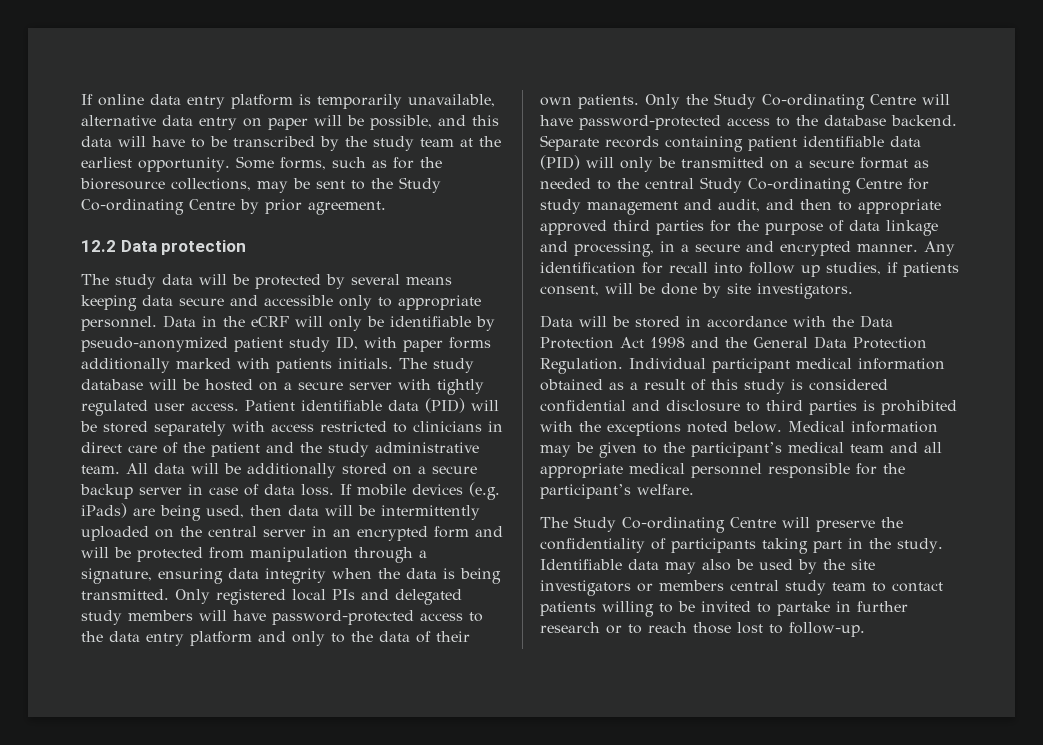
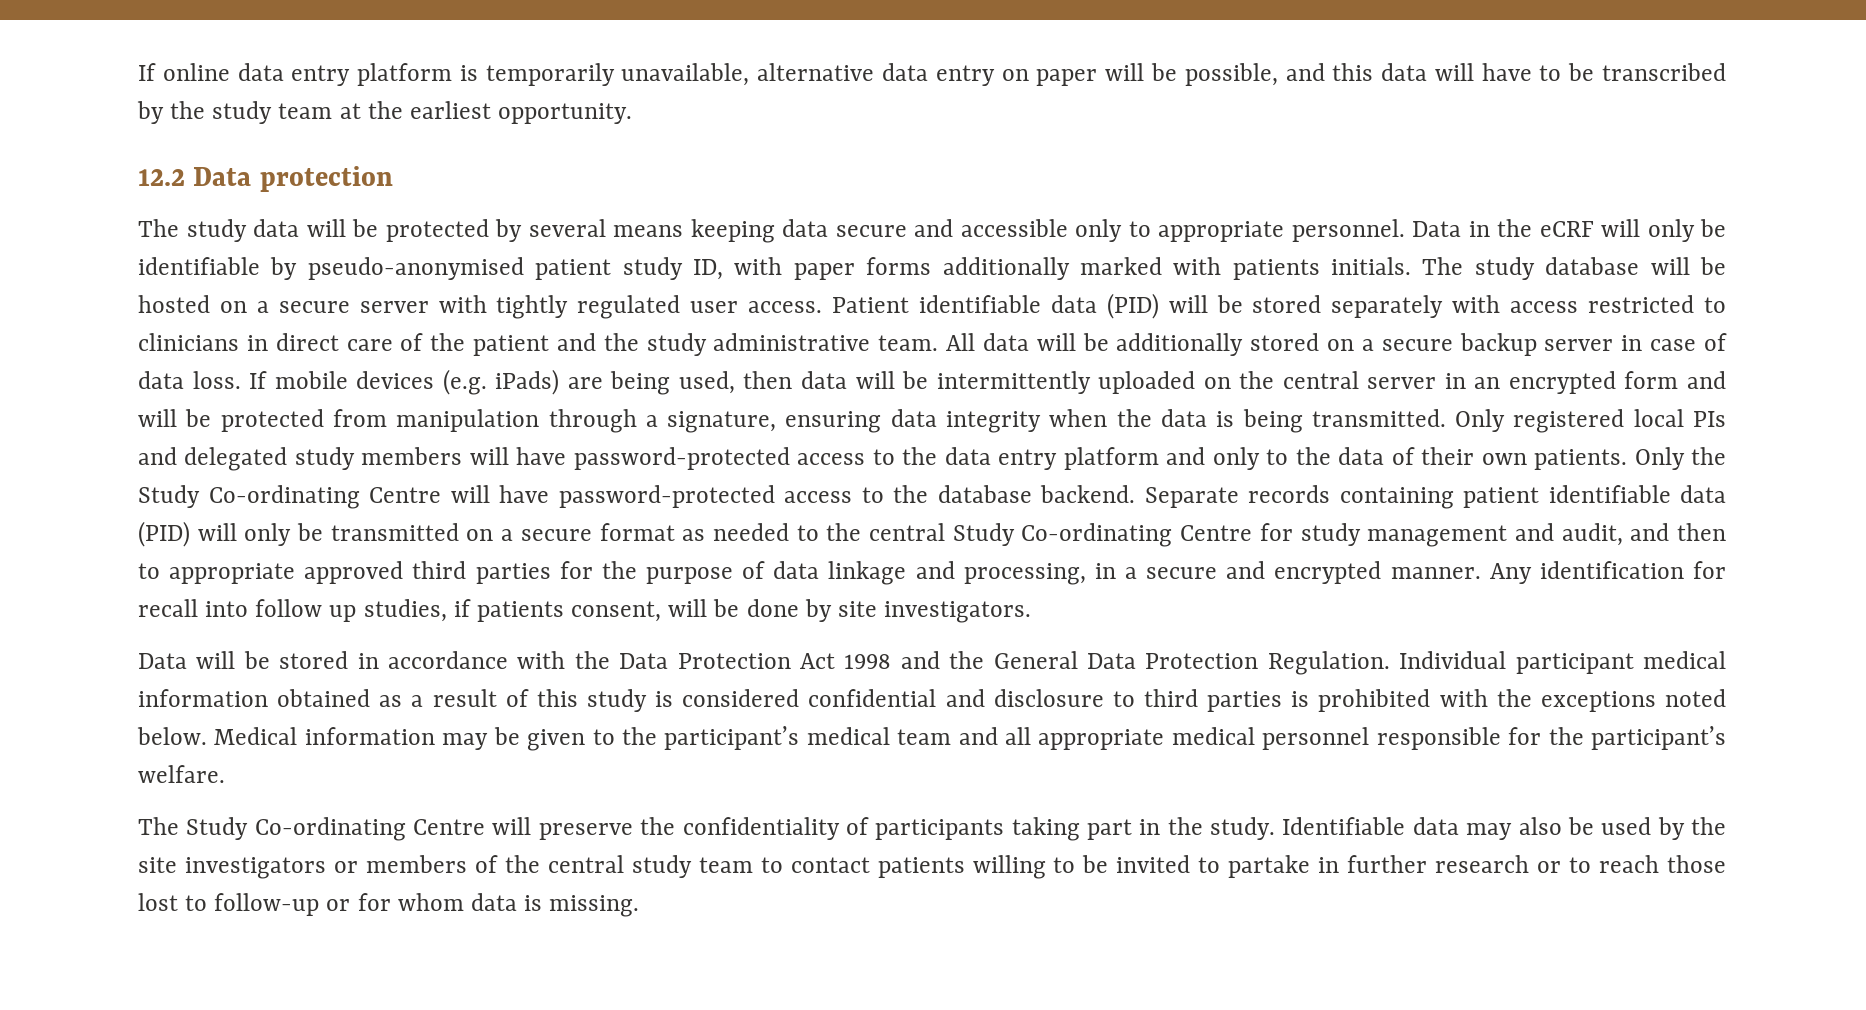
[235,156,442,170] [80,177,441,193] [81,199,386,215] Some forms, such as for the bioresource collections, may be sent to the Study Co-ordinating Centre by prior agreement. -> (633, 113) none
[81,337,228,352] pseudo-anonymized -> [307,257,524,280] pseudo-anonymised
(724, 585) none -> [474,855,540,873] of the
[789,622,865,637] follow-up. -> [214,893,640,917] follow-up or for whom data is missing.

